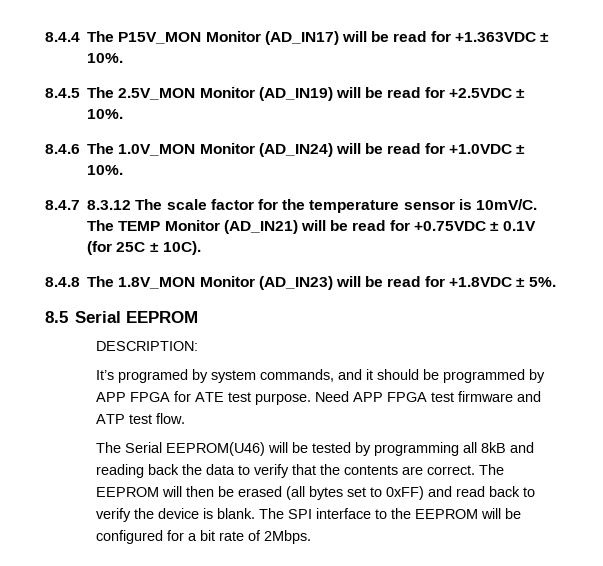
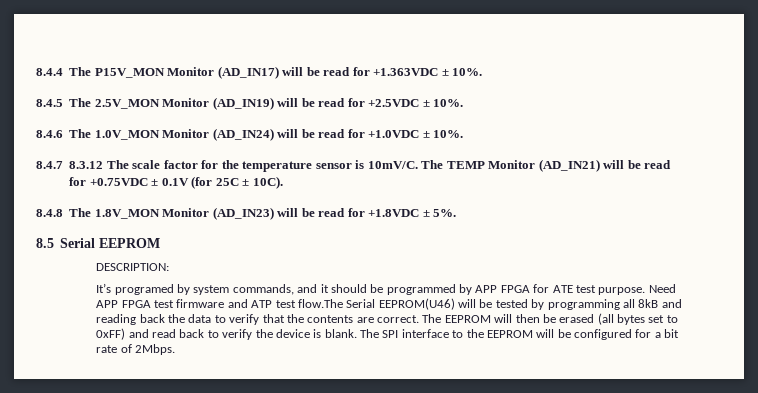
[155,413,185,424] [95,442,121,453] flow. // The -> [297,299,343,308] flow.The

